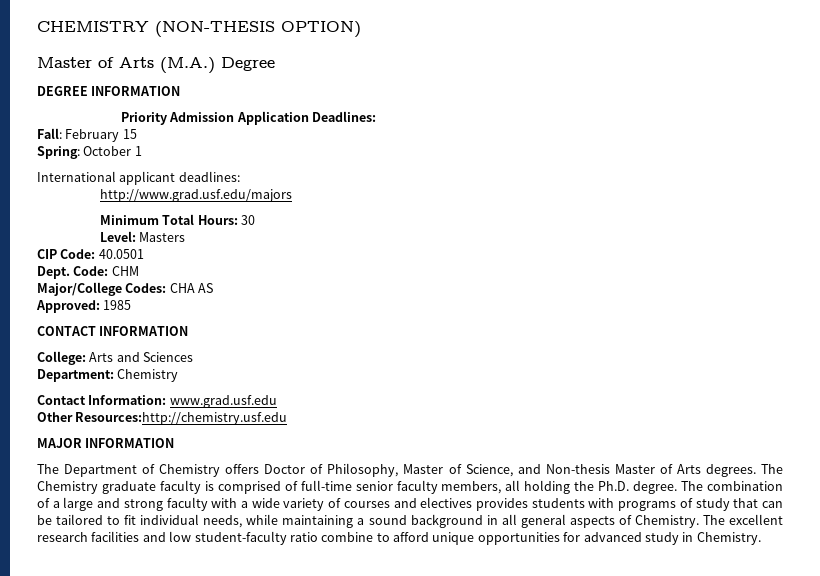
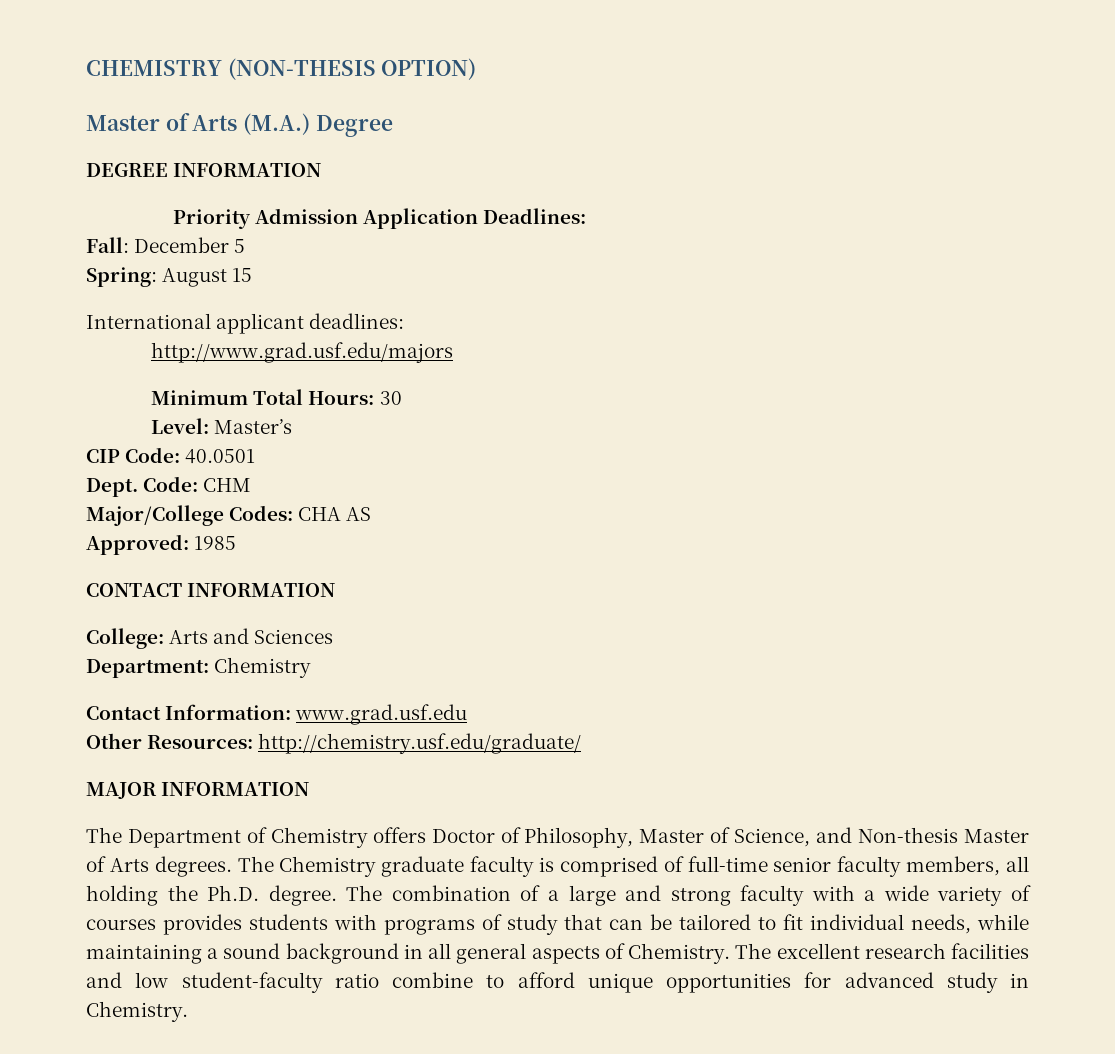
[65,129,137,142] February 15 -> [134,237,246,253] December 5
[83,146,142,156] October 1 -> [162,268,253,287] August 15
[139,232,186,242] Masters -> [214,419,293,434] Master’s
[75,412,288,425] Resources:http://chemistry.usf.edu -> [147,733,582,754] Resources: http://chemistry.usf.edu/graduate/
[393,497,473,508] and electives -> (156, 924) none

